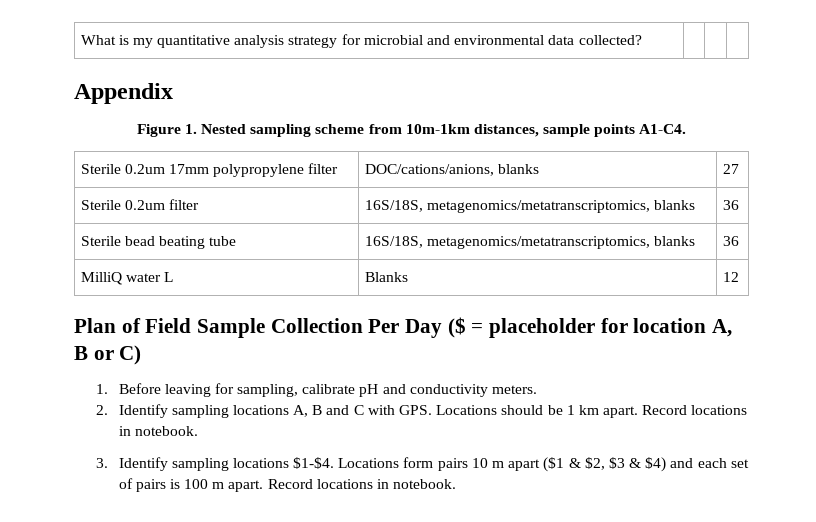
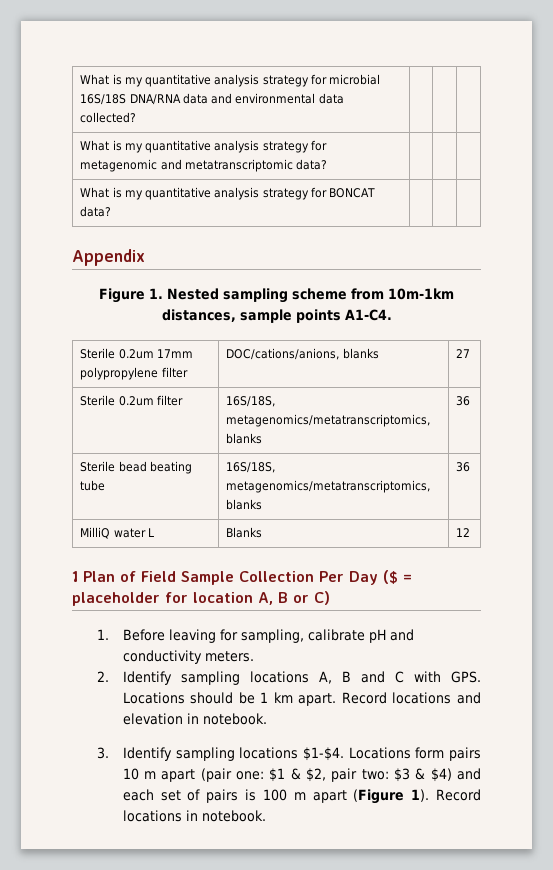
(423, 40) none -> [80,93,208,105] 16S/18S DNA/RNA data
(642, 40) none -> [80,140,327,153] [80,159,328,172] [80,187,376,200] [80,206,112,217] // What is my quantitative analysis strategy for metagenomic and metatranscriptomic data? | | | // What is my quantitative analysis strategy for BONCAT data? | | |
(739, 277) none -> [72,571,78,582] 1
(748, 410) none -> [456,692,481,704] [122,713,183,725] and elevation
[543,457,605,472] ($1 & $2, -> [200,768,389,782] (pair one: $1 & $2, pair two:
[228,480,264,492] apart. -> [312,789,430,804] apart (Figure 1).

